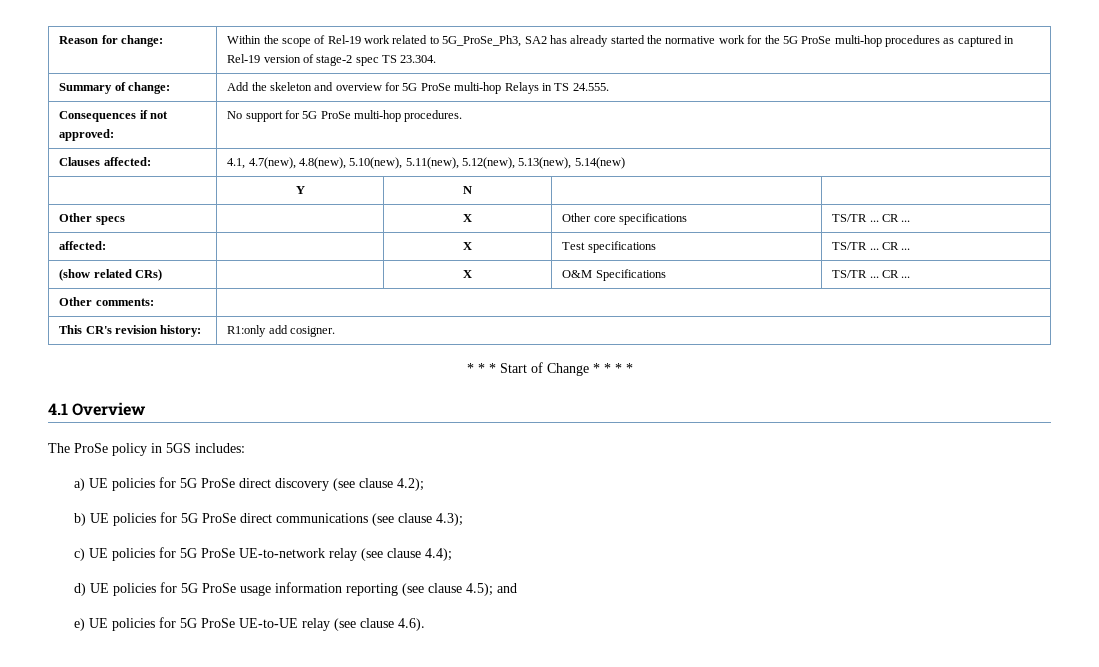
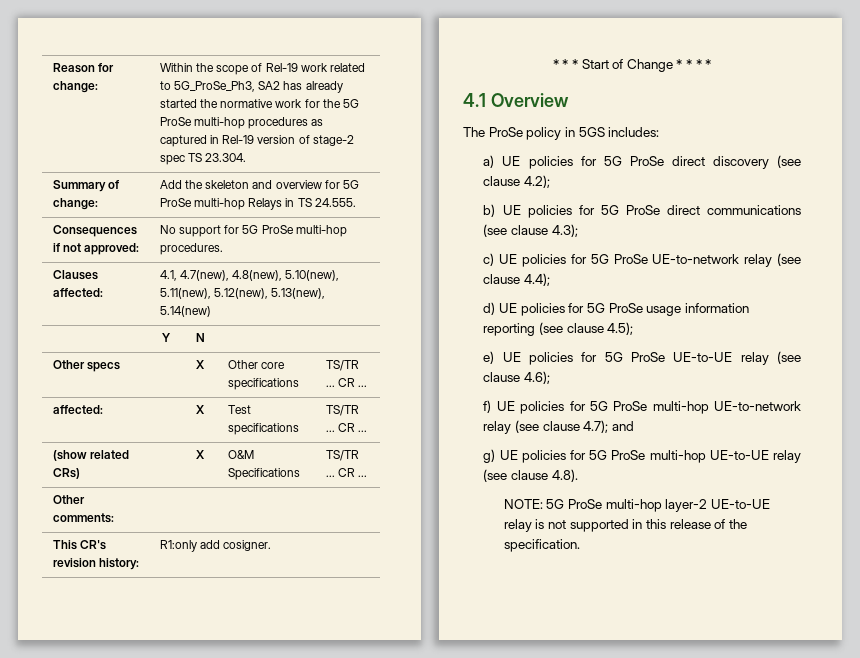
[497,583,518,593] and -> (634, 328) none
[398,618,426,631] 4.6). -> [524,371,551,384] [483,400,801,414] [483,420,634,434] [483,449,801,463] [483,469,578,482] [503,499,771,512] [503,519,747,532] [503,539,580,552] 4.6); // f) UE policies for 5G ProSe multi-hop UE-to-network relay (see clause 4.7); and // g) UE policies for 5G ProSe multi-hop UE-to-UE relay (see clause 4.8). // NOTE: 5G ProSe multi-hop layer-2 UE-to-UE relay is not supported in this release of the specification.

